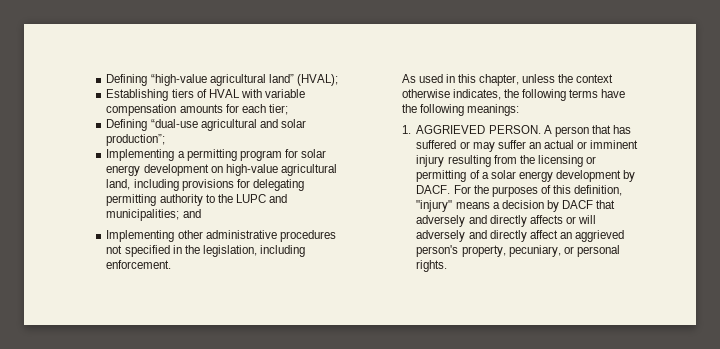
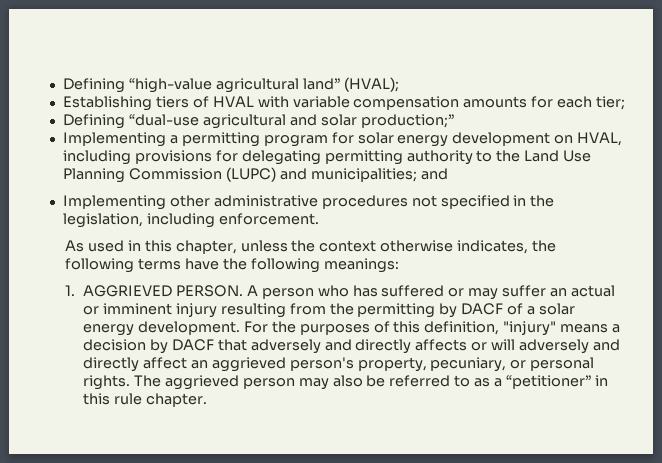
[106,134,166,146] production”; -> [360,114,454,128] production;”
[225,164,337,176] [106,179,131,190] high-value agricultural land, -> [577,132,623,146] HVAL,
[235,194,266,203] LUPC -> [524,150,592,162] [62,167,276,183] Land Use Planning Commission (LUPC)
[591,125,611,134] that -> [317,285,349,297] who
[537,155,596,167] [416,170,467,182] licensing or permitting -> [357,303,504,318] permitting by DACF
[555,170,636,182] [416,185,451,194] development by DACF. -> [137,321,240,335] development.
(448, 266) none -> [133,375,608,390] [82,393,207,407] The aggrieved person may also be referred to as a “petitioner” in this rule chapter.

